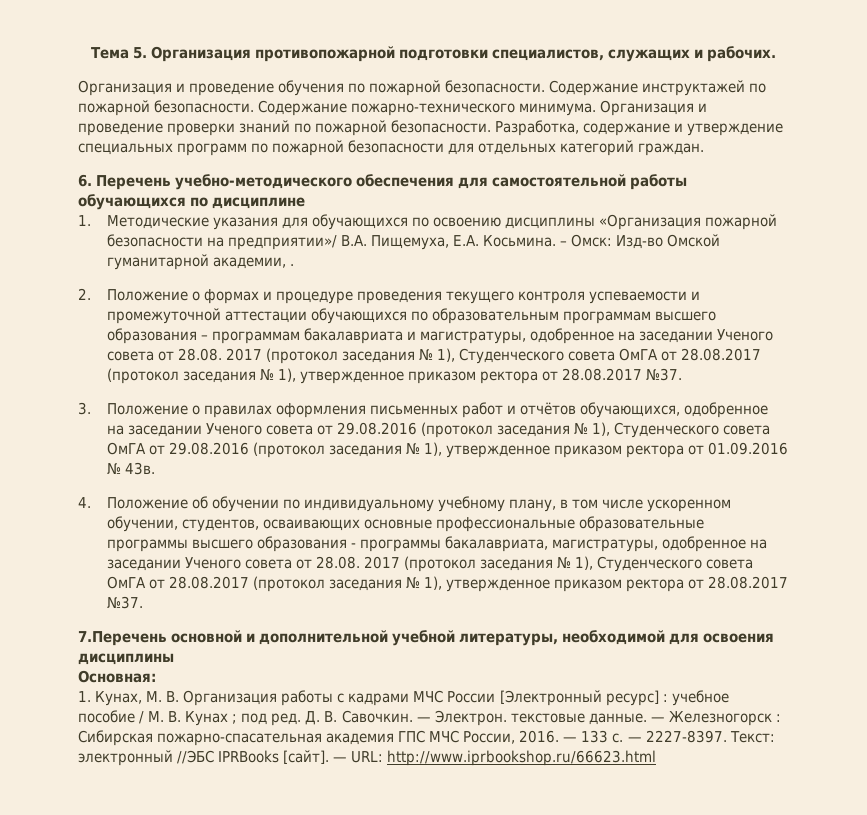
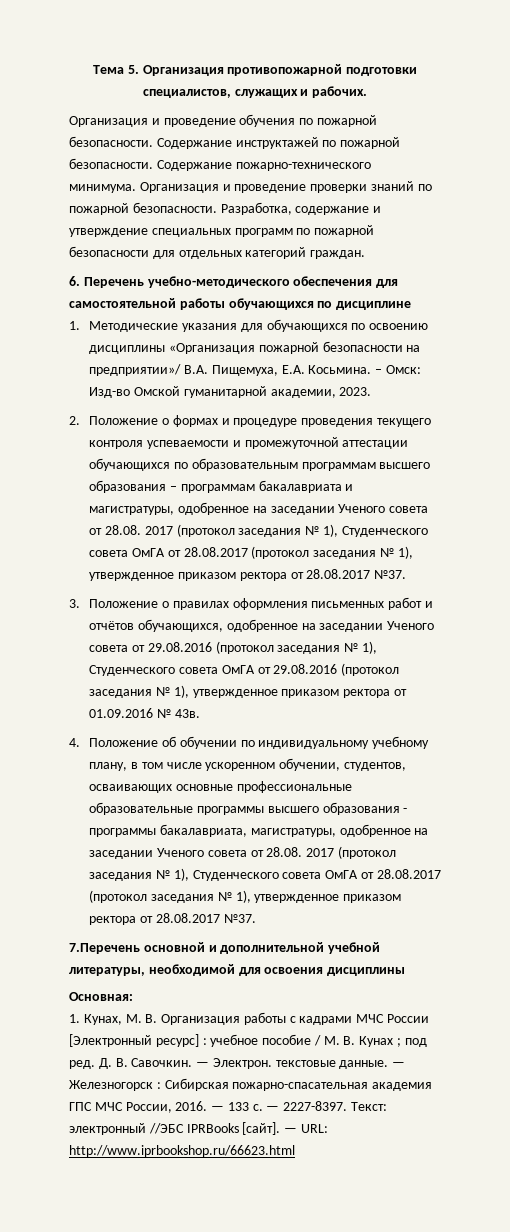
[289,264,294,266] . -> [339,387,372,396] 2023.

